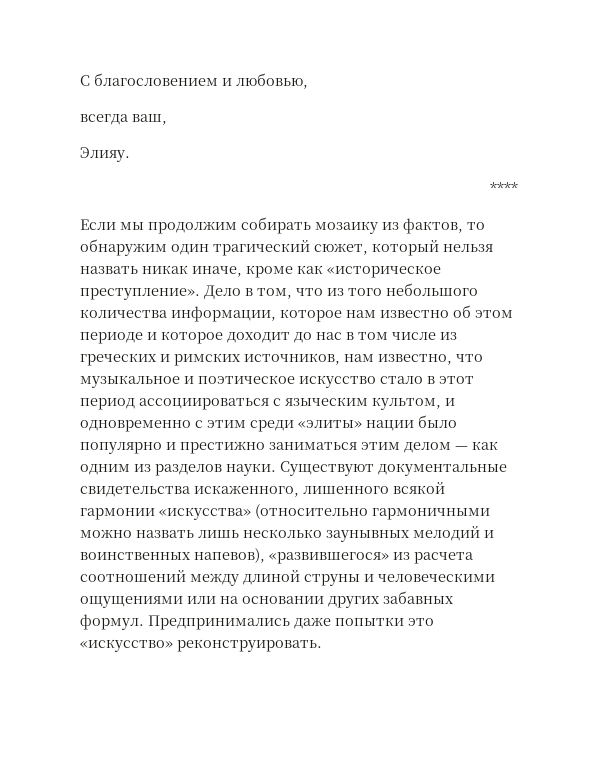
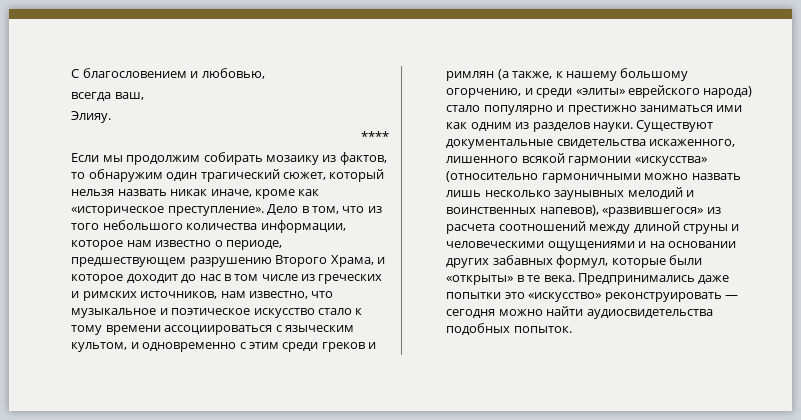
[453,305,514,318] [80,332,144,344] об этом периоде -> [214,240,282,250] [71,255,374,267] о периоде, предшествующем разрушению Второго Храма,
[427,376,475,384] [80,398,136,410] в этот период -> [355,308,363,315] [71,325,161,335] к тому времени
[298,415,458,431] «элиты» нации было -> [321,342,376,352] [446,68,689,81] [446,85,753,98] [446,105,481,112] греков и римлян (а также, к нашему большому огорчению, и среди «элиты» еврейского народа) стало
[361,442,469,453] этим делом — -> [716,105,743,112] ими
[187,596,217,604] или -> [638,241,647,248] и
[80,614,145,630] формул. -> [556,255,702,268] [446,275,575,285] формул, которые были «открыты» в те века.
[177,639,323,652] реконструировать. -> [604,292,738,302] [446,306,713,319] [446,323,572,335] реконструировать — сегодня можно найти аудиосвидетельства подобных попыток.

